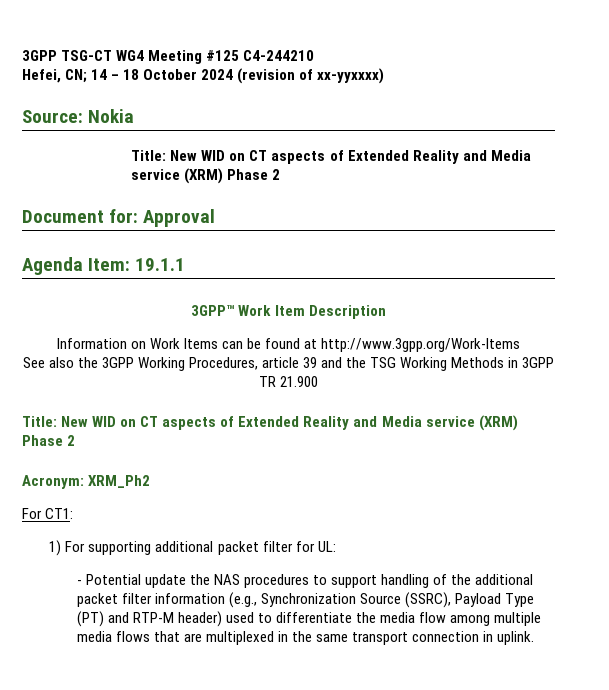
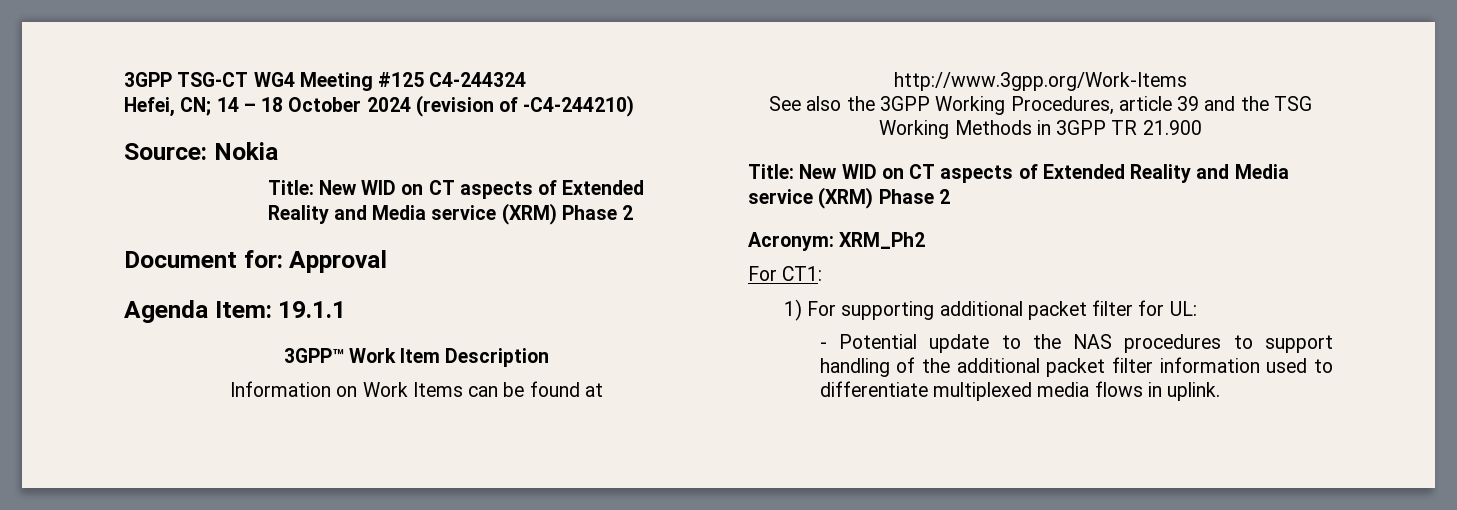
[243,50,315,61] C4-244210 -> [429,72,527,87] C4-244324
[317,68,385,84] xx-yyxxxx) -> [523,95,635,117] -C4-244210)
(186, 581) none -> [1001,335,1021,349] to
[228,592,535,608] [76,611,542,627] [76,631,480,645] (e.g., Synchronization Source (SSRC), Payload Type (PT) and RTP-M header) used to differentiate the media flow among multiple media flows that are multiplexed in the same transport connection -> [1266,358,1333,373] [819,381,1143,401] used to differentiate multiplexed media flows

